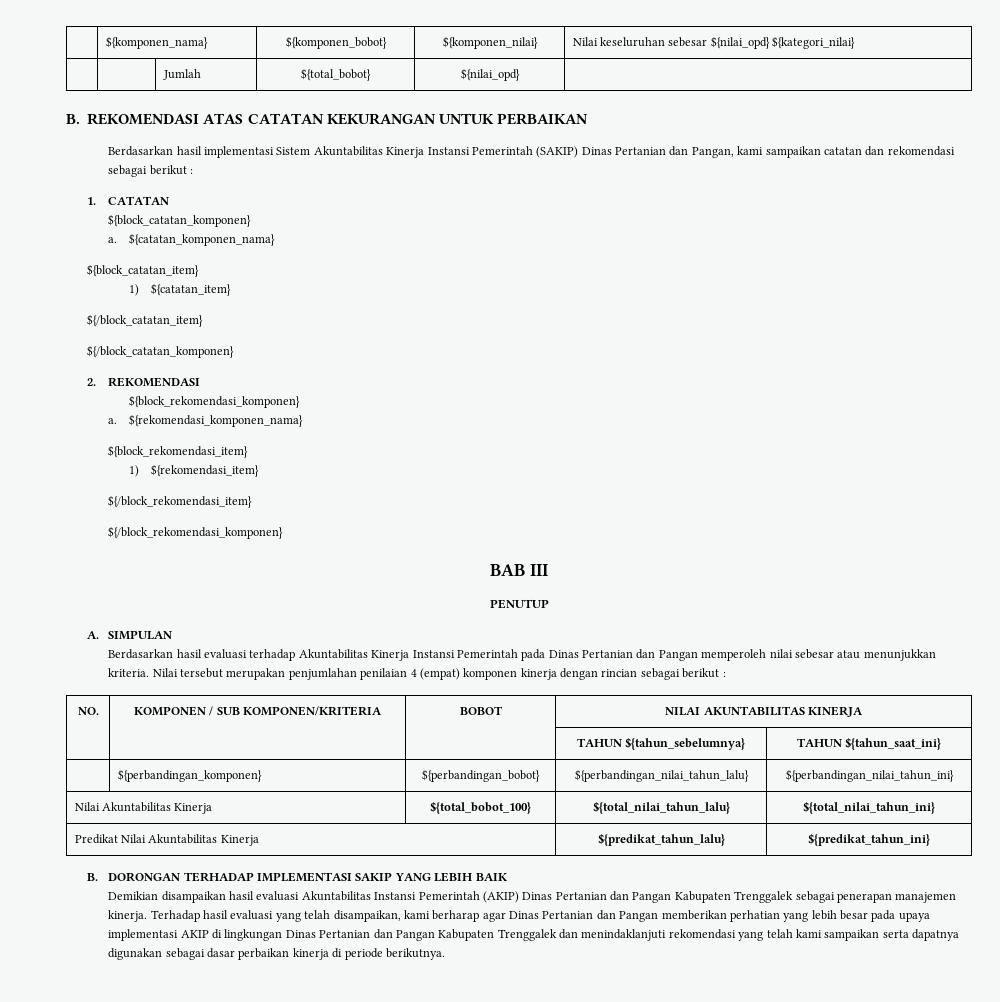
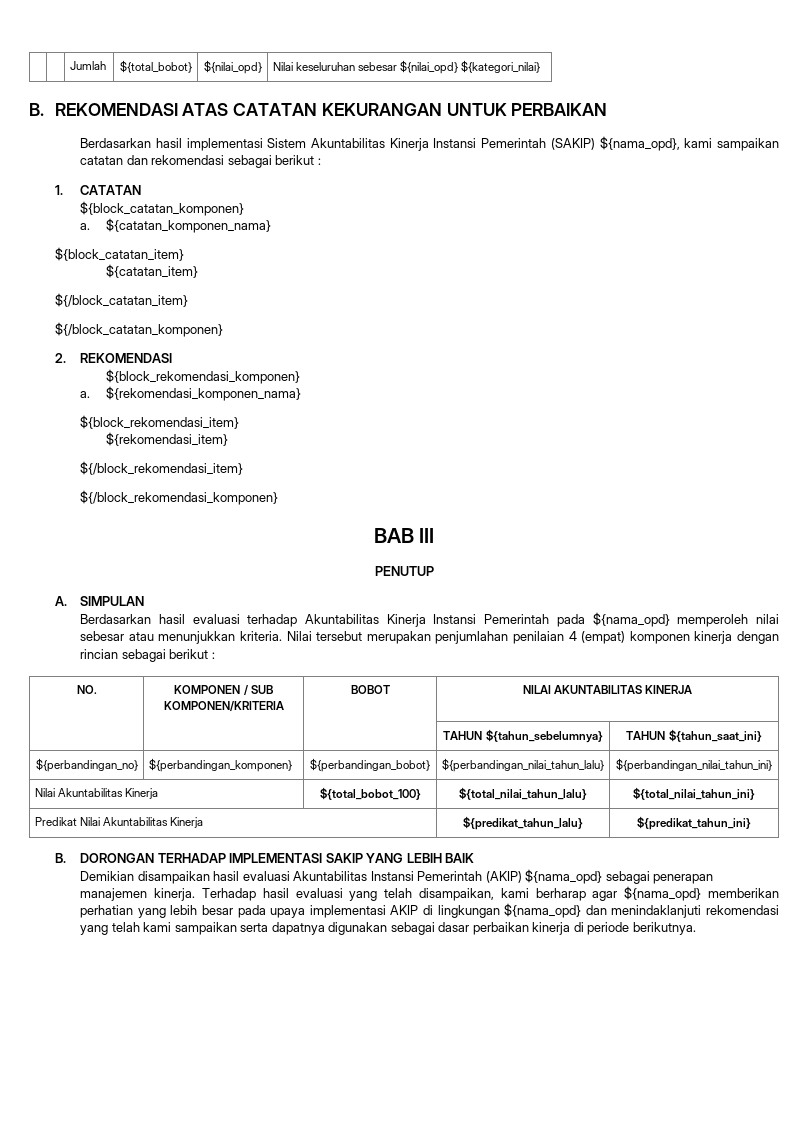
[105,36,208,49] [285,36,387,49] [442,36,538,49] [572,36,856,49] [162,69,201,80] [301,68,371,81] [460,68,520,81] | ${komponen_nama} | ${komponen_bobot} | ${komponen_nilai} | Nilai keseluruhan sebesar ${nilai_opd} ${kategori_nilai} // | | Jumlah | ${total_bobot} | ${nilai_opd} | -> [69,61,106,70] [119,60,192,73] [203,60,262,74] [272,60,541,74] | | Jumlah | ${total_bobot} | ${nilai_opd} | Nilai keseluruhan sebesar ${nilai_opd} ${kategori_nilai}
[581,146,734,158] Dinas Pertanian dan Pangan, -> [599,136,680,151] ${nama_opd},
[129,284,140,296] 1) -> (184, 254) none
[129,465,140,477] 1) -> (240, 422) none
[548,649,698,661] Dinas Pertanian dan Pangan -> [592,612,670,627] ${nama_opd}
(942, 743) none -> [35,758,138,772] ${perbandingan_no}
[522,891,794,903] Dinas Pertanian dan Pangan Kabupaten Trenggalek -> [525,869,603,884] ${nama_opd}
[509,910,659,922] Dinas Pertanian dan Pangan -> [624,886,702,901] ${nama_opd}
[285,929,557,941] Dinas Pertanian dan Pangan Kabupaten Trenggalek -> [504,903,582,918] ${nama_opd}

